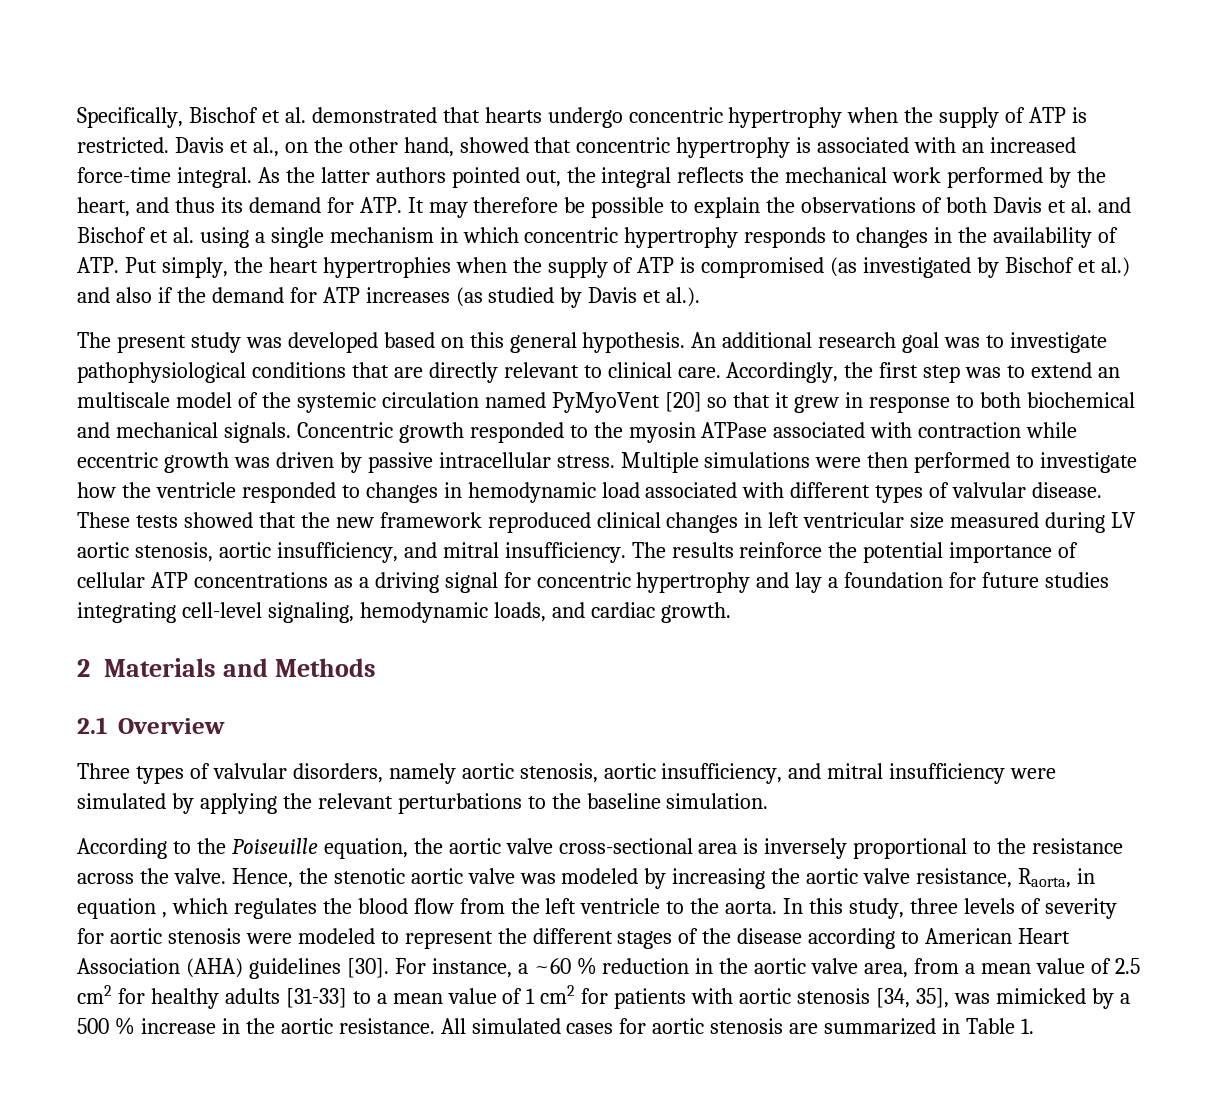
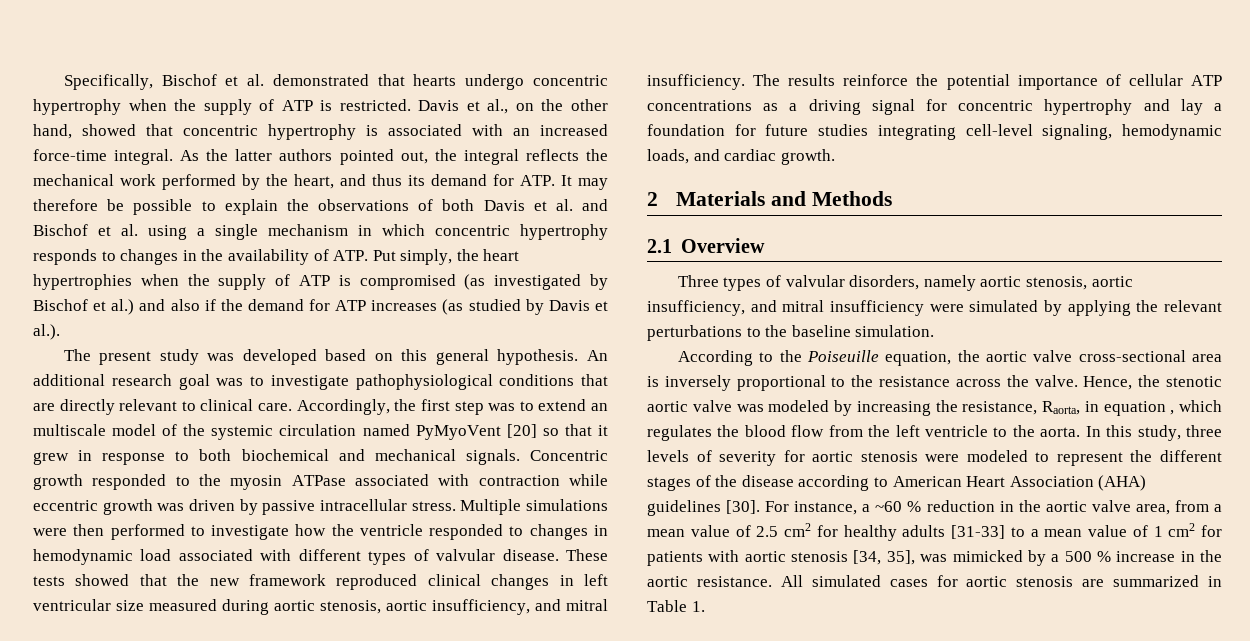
[1111,512,1137,528] LV -> (269, 607) none
[806,868,911,884] aortic valve -> (958, 406) none

